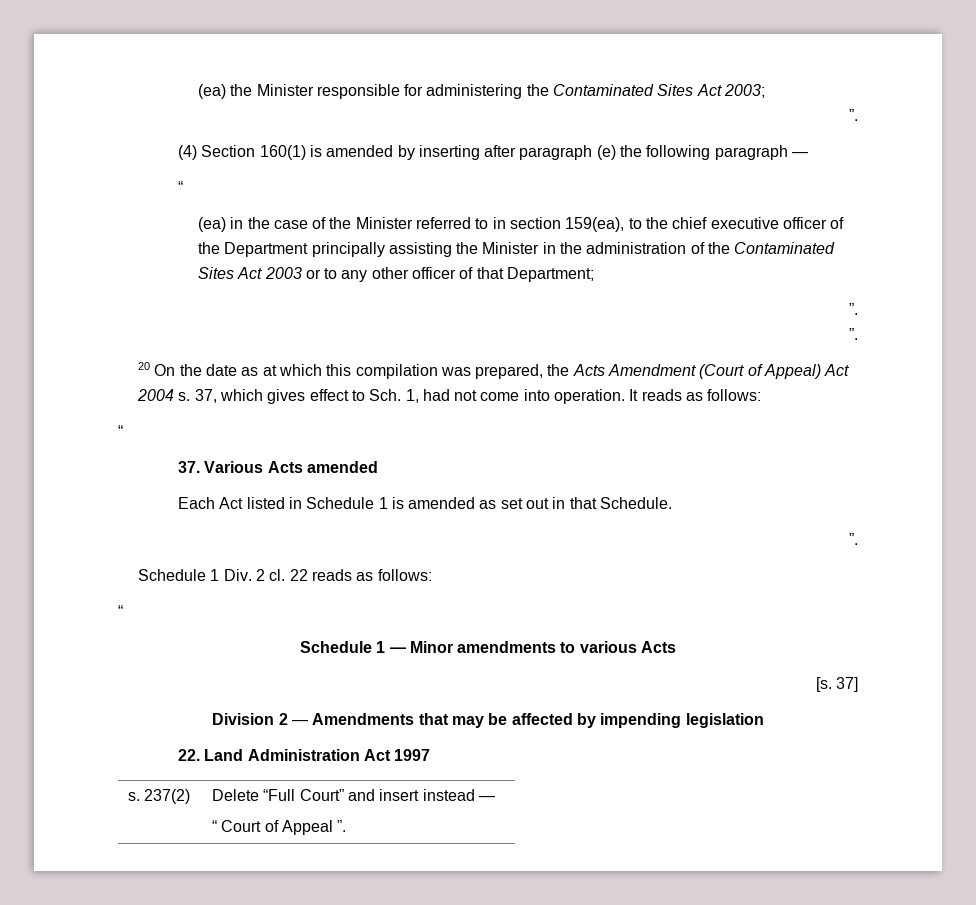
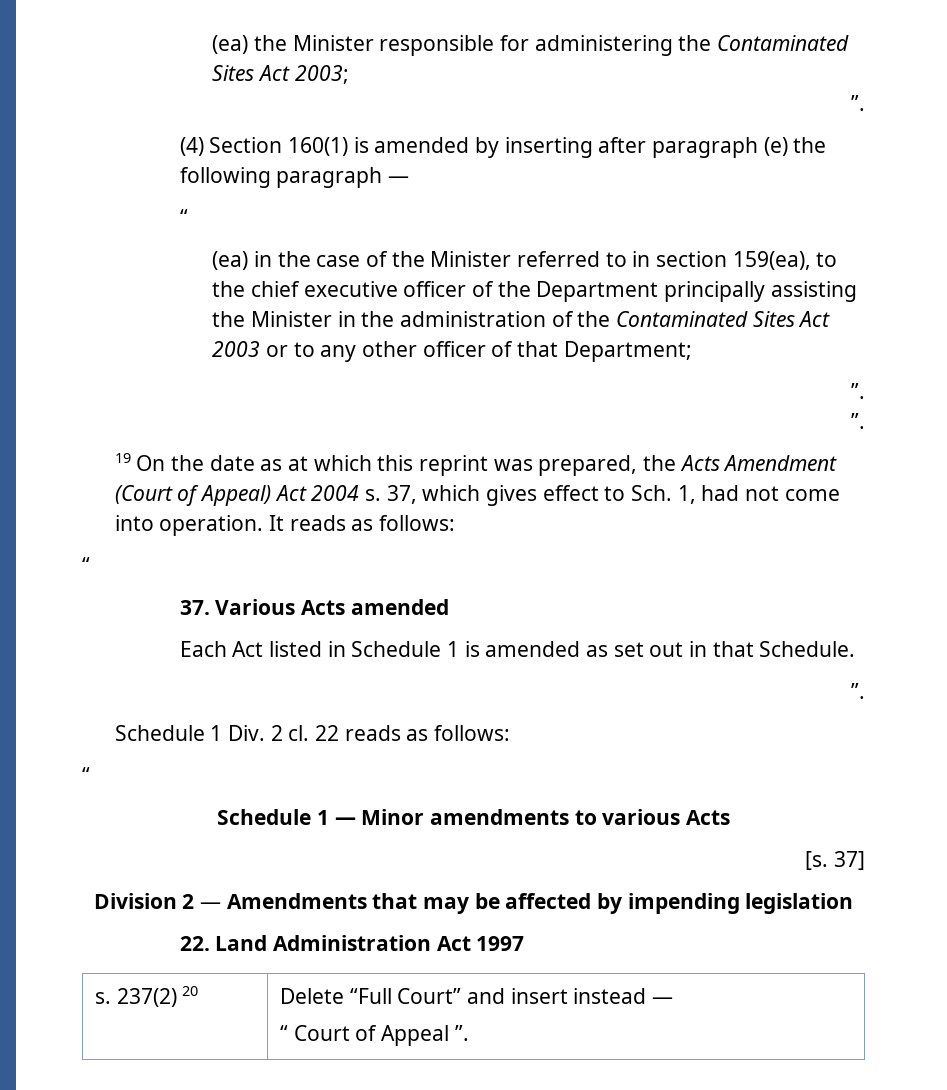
[137,362,150,370] 20 -> [114,453,131,463] 19
[355,364,438,379] compilation -> [418,455,488,476] reprint
(191, 796) none -> [182,986,199,996] 20

